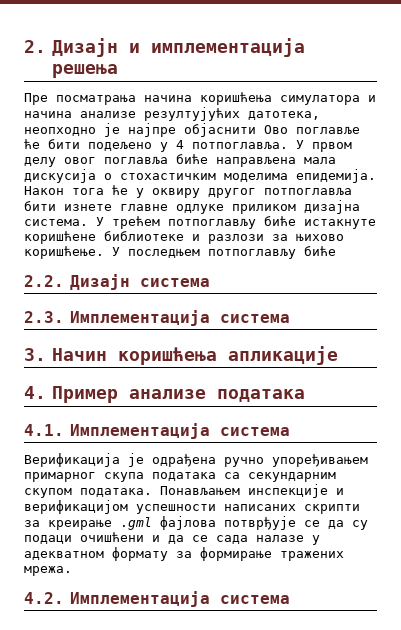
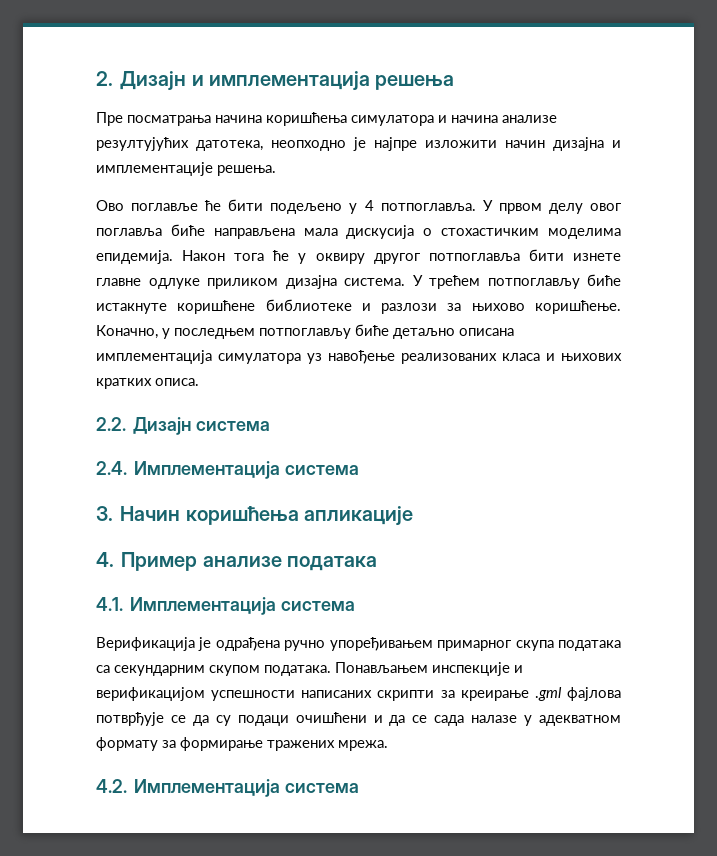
[184,123,256,137] објаснити -> [425,137,621,151] [96,162,276,176] изложити начин дизајна и имплементације решења. //
[112,247,120,256] У -> [96,325,170,339] Коначно, у
(336, 251) none -> [393,328,514,339] [96,350,622,364] [96,378,199,389] детаљно описана имплементација симулатора уз навођење реализованих класа и њихових кратких описа.
[24,311,64,323] 2.3. -> [96,461,127,475] 2.4.

